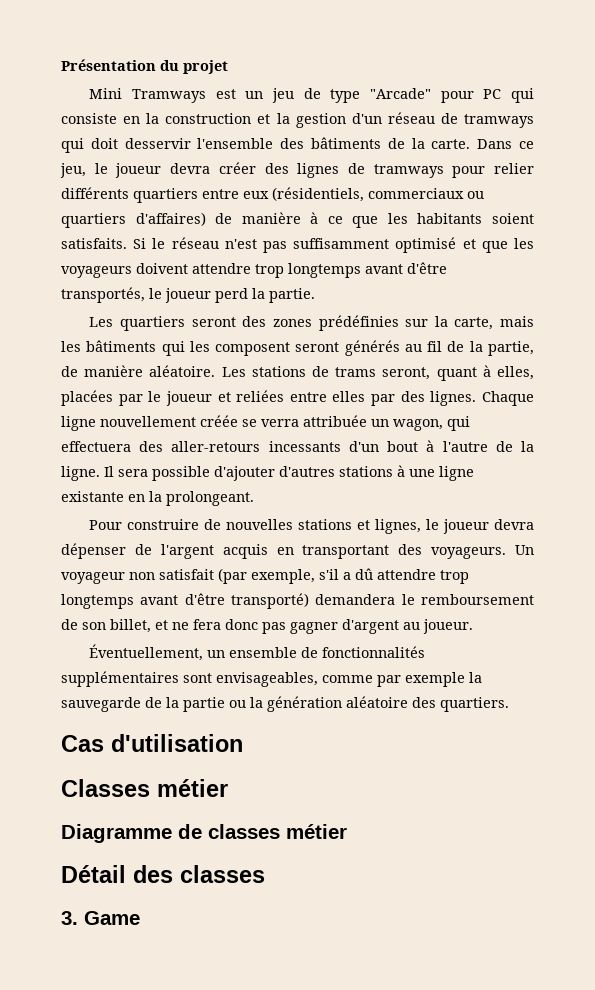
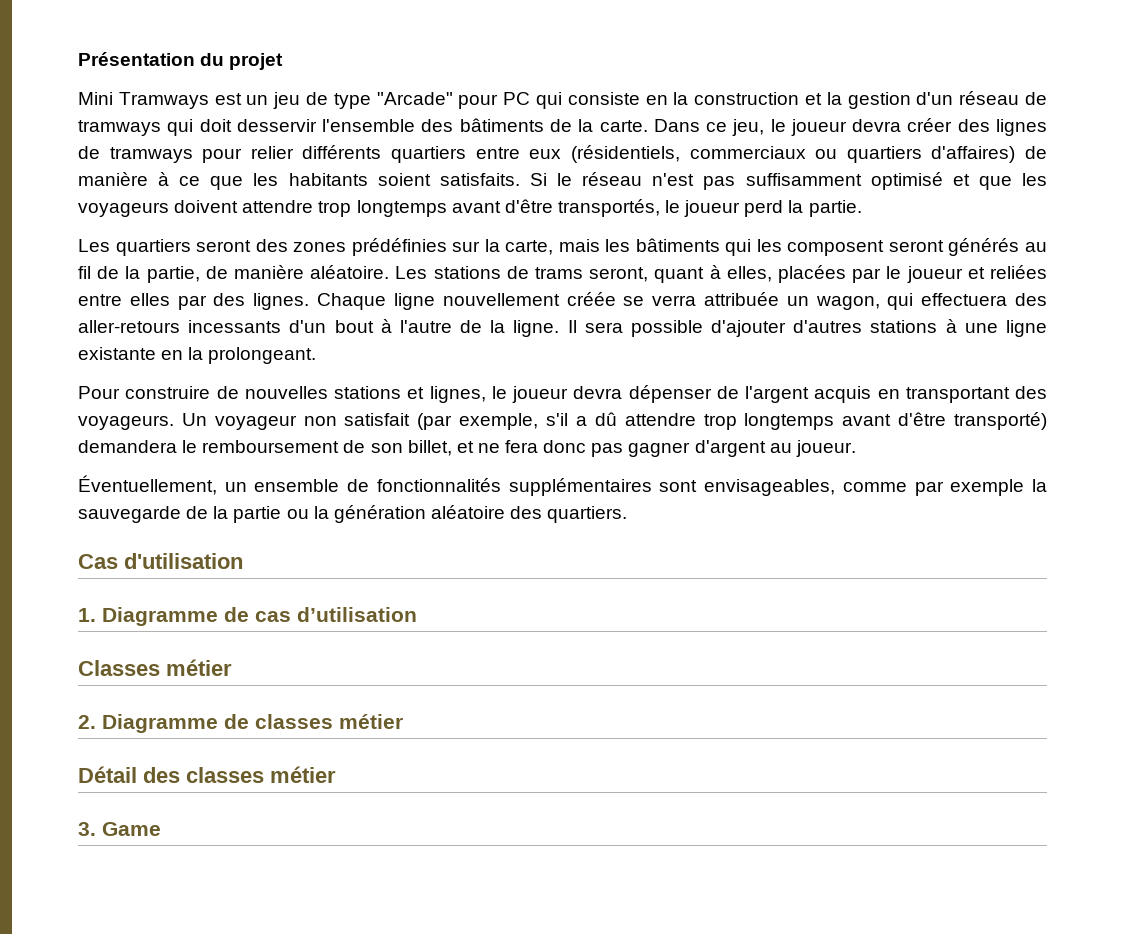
(243, 743) none -> [78,607,417,626] // 1. Diagramme de cas d’utilisation
(228, 788) none -> [78,715,96,729] 2.
(265, 874) none -> [270,766,336,783] métier

